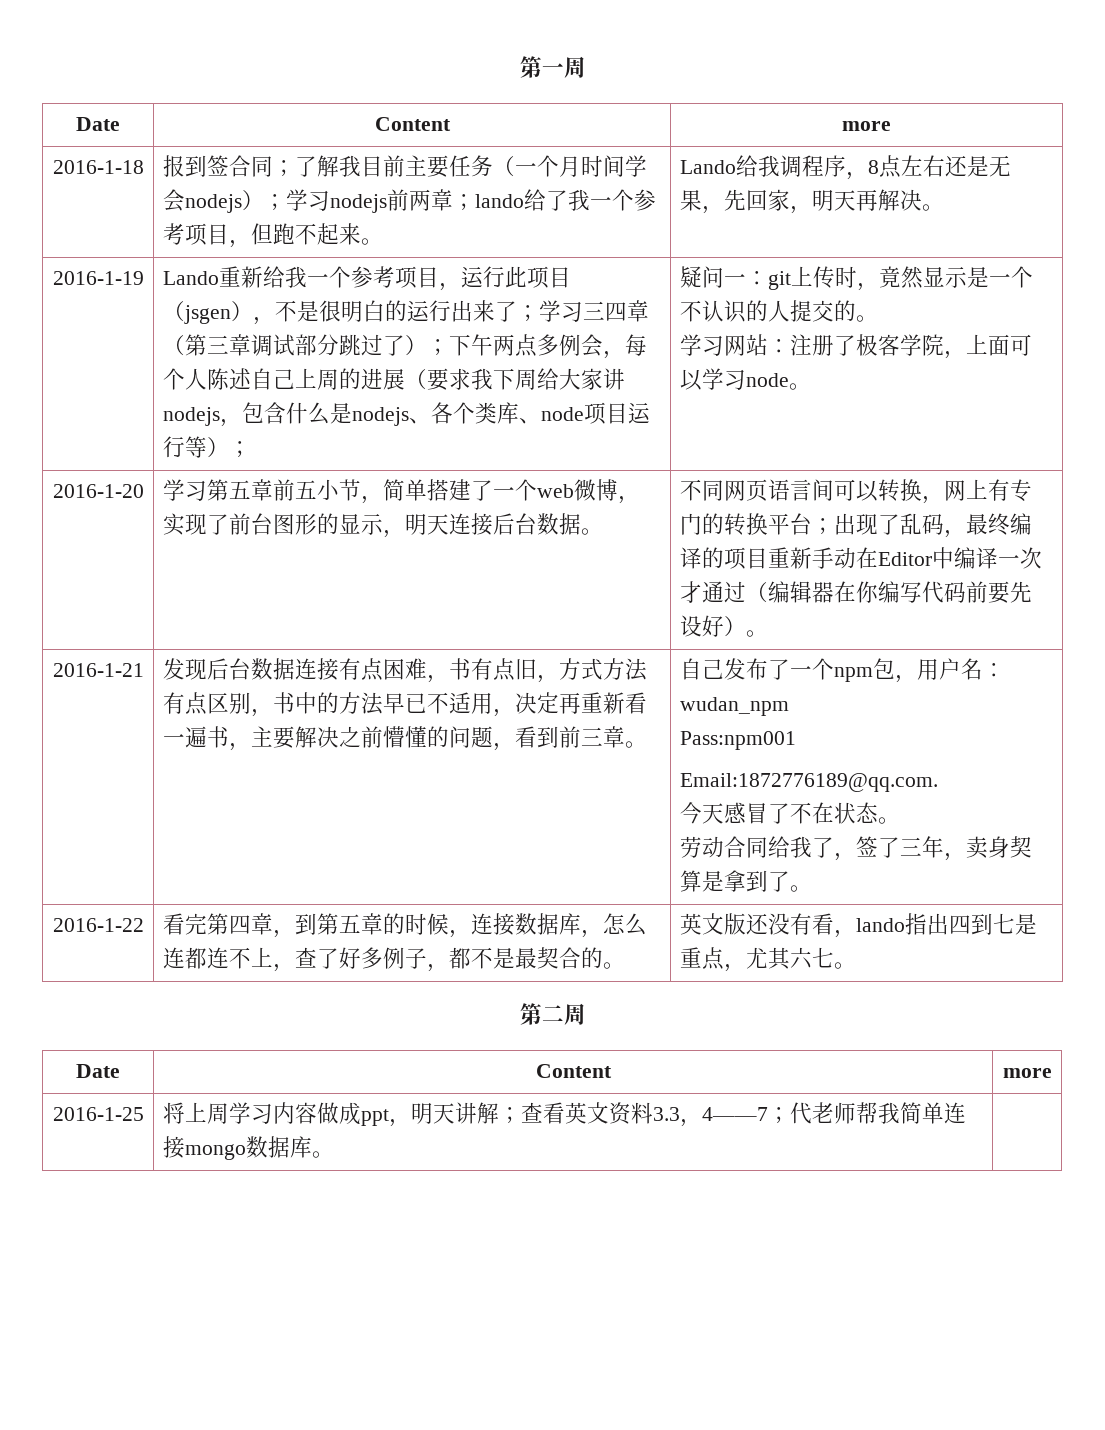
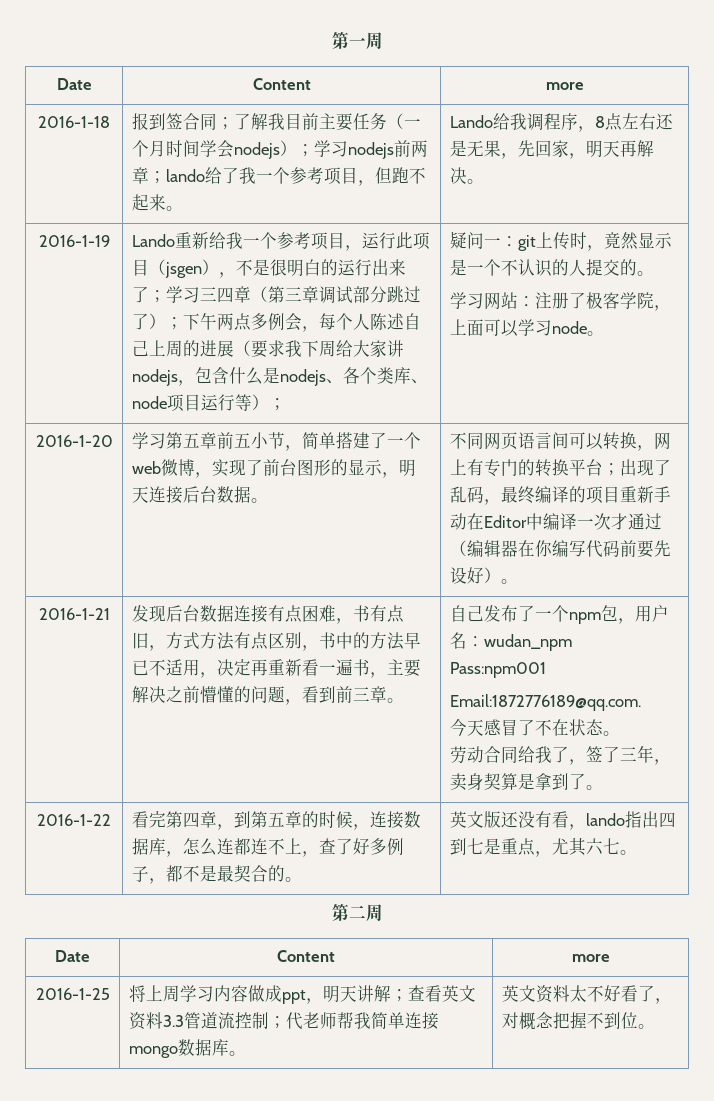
[679,1107,768,1127] ，4——7 -> [183,1012,269,1029] 管道流控制
(334, 1154) none -> [501,985,672,1004] [501,1012,655,1030] 英文资料太不好看了，对概念把握不到位。

